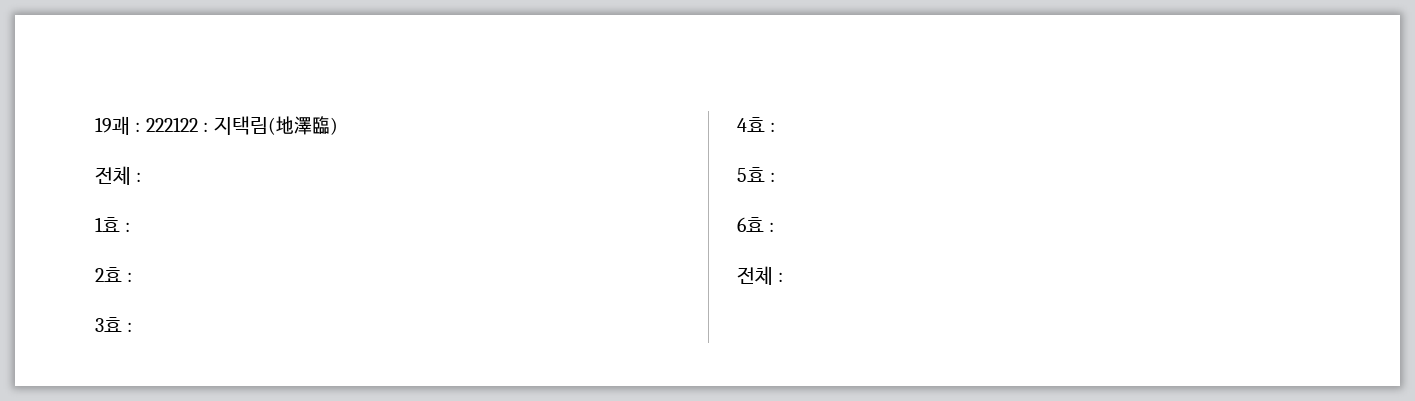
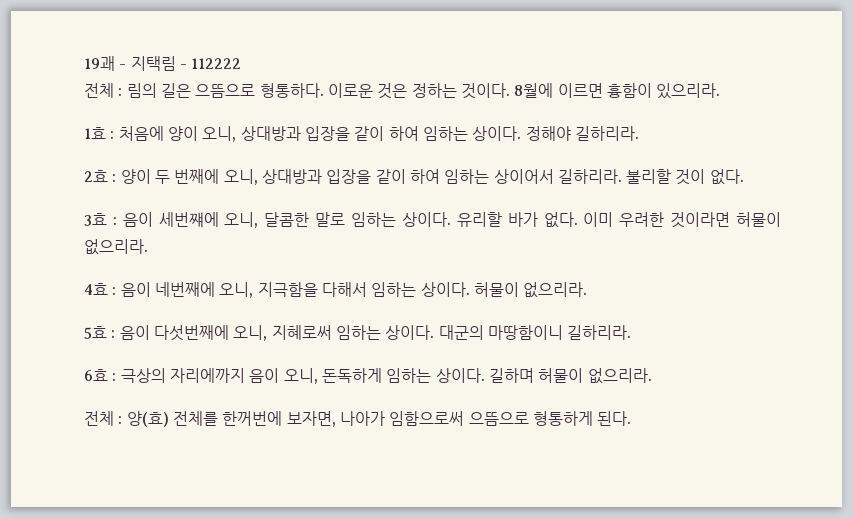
[135,116,338,135] [95,166,142,185] [95,217,131,232] [95,267,133,282] [95,317,133,332] [737,117,776,132] [737,167,776,182] [737,217,775,232] [737,266,784,285] : 222122 : 지택림(地澤臨) // 전체 : // 1효 : // 2효 : // 3효 : // 4효 : // 5효 : // 6효 : // 전체 : -> [119,56,242,71] [84,83,721,99] [84,126,639,142] [84,169,744,185] [84,212,782,228] [84,239,148,255] [84,282,588,298] [84,325,632,341] [84,368,652,384] [84,411,632,427] - 지택림 - 112222 // 전체 : 림의 길은 으뜸으로 형통하다. 이로운 것은 정하는 것이다. 8월에 이르면 흉함이 있으리라. // 1효 : 처음에 양이 오니, 상대방과 입장을 같이 하여 임하는 상이다. 정해야 길하리라. // 2효 : 양이 두 번째에 오니, 상대방과 입장을 같이 하여 임하는 상이어서 길하리라. 불리할 것이 없다. // 3효 : 음이 세번쨰에 오니, 달콤한 말로 임하는 상이다. 유리할 바가 없다. 이미 우려한 것이라면 허물이 없으리라. // 4효 : 음이 네번째에 오니, 지극함을 다해서 임하는 상이다. 허물이 없으리라. // 5효 : 음이 다섯번째에 오니, 지혜로써 임하는 상이다. 대군의 마땅함이니 길하리라. // 6효 : 극상의 자리에까지 음이 오니, 돈독하게 임하는 상이다. 길하며 허물이 없으리라. // 전체 : 양(효) 전체를 한꺼번에 보자면, 나아가 임함으로써 으뜸으로 형통하게 된다.

